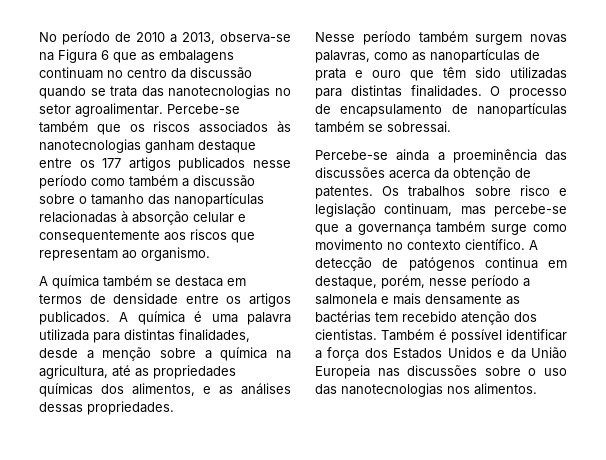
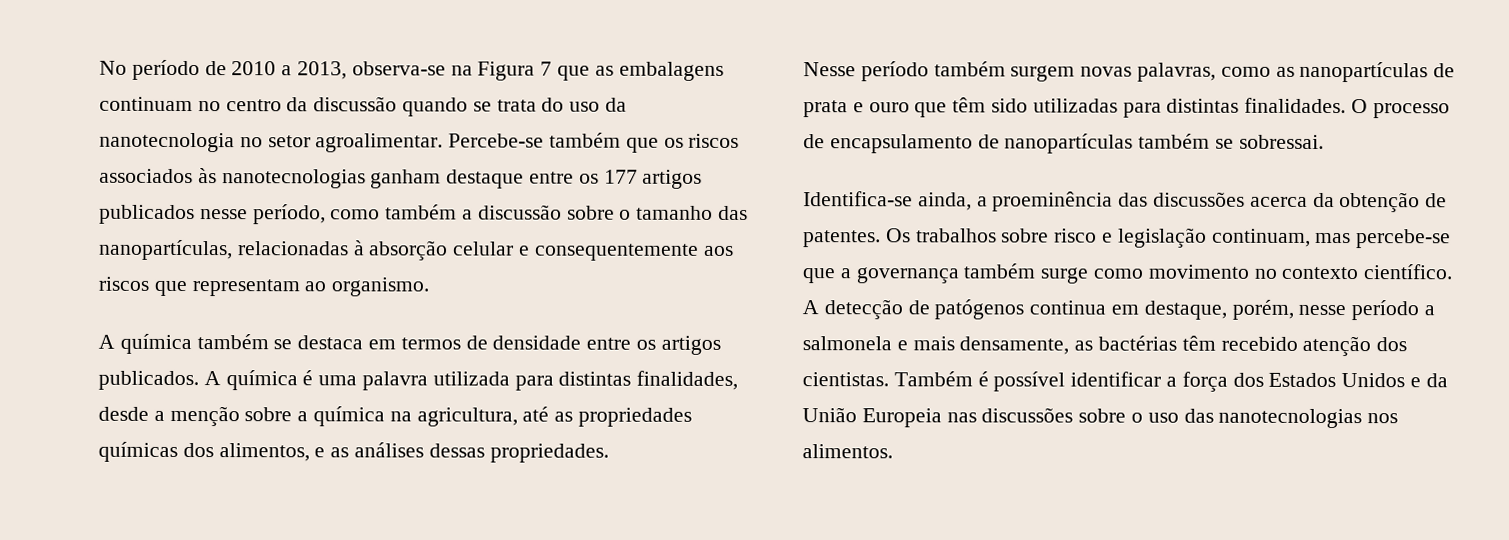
[101,50,109,60] 6 -> [540,61,553,76] 7
[141,85,271,99] das nanotecnologias -> [541,97,628,112] [99,132,235,153] do uso da nanotecnologia
[39,175,87,189] período -> [252,204,326,225] período,
[174,193,264,207] nanopartículas -> [99,239,233,261] nanopartículas,
[315,149,430,161] Percebe-se ainda -> [803,191,972,211] Identifica-se ainda,
[425,294,502,305] densamente -> [959,336,1070,355] densamente,
[375,312,398,322] tem -> [1181,335,1216,351] têm

